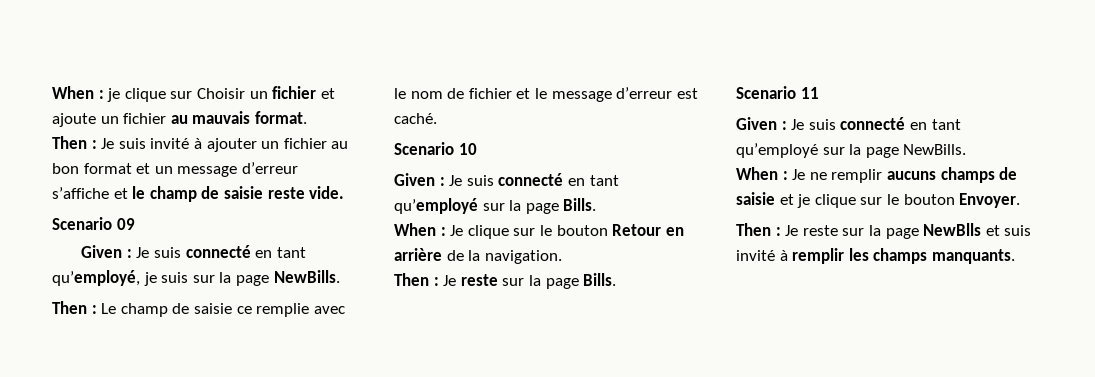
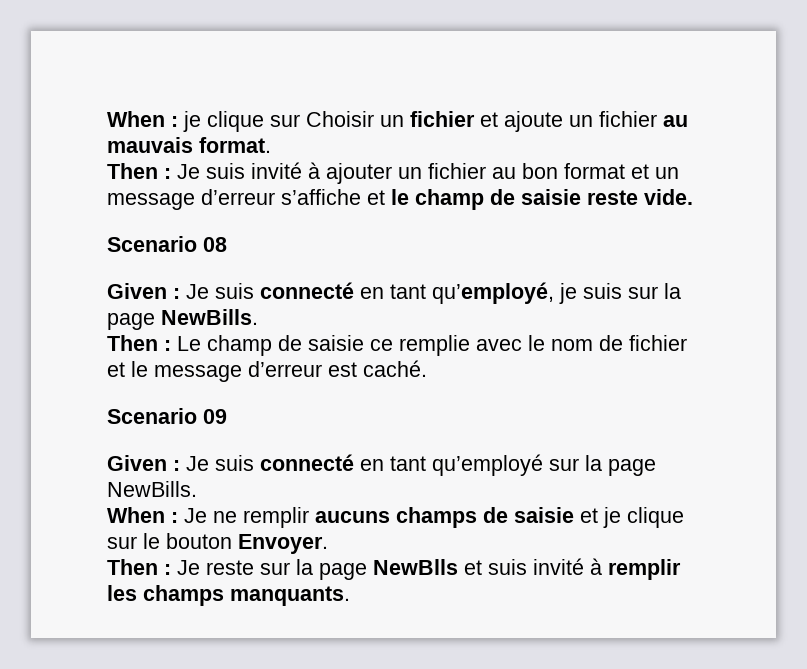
[116,218,135,230] 09 -> [203,237,227,252] 08
[458,143,477,155] [394,173,619,186] [394,198,597,214] [394,223,684,239] [394,248,562,264] [394,273,617,289] [736,86,819,99] 10 // Given : Je suis connecté en tant qu’employé sur la page Bills. // When : Je clique sur le bouton Retour en arrière de la navigation. // Then : Je reste sur la page Bills. // Scenario 11 -> [203,409,227,424] 09

